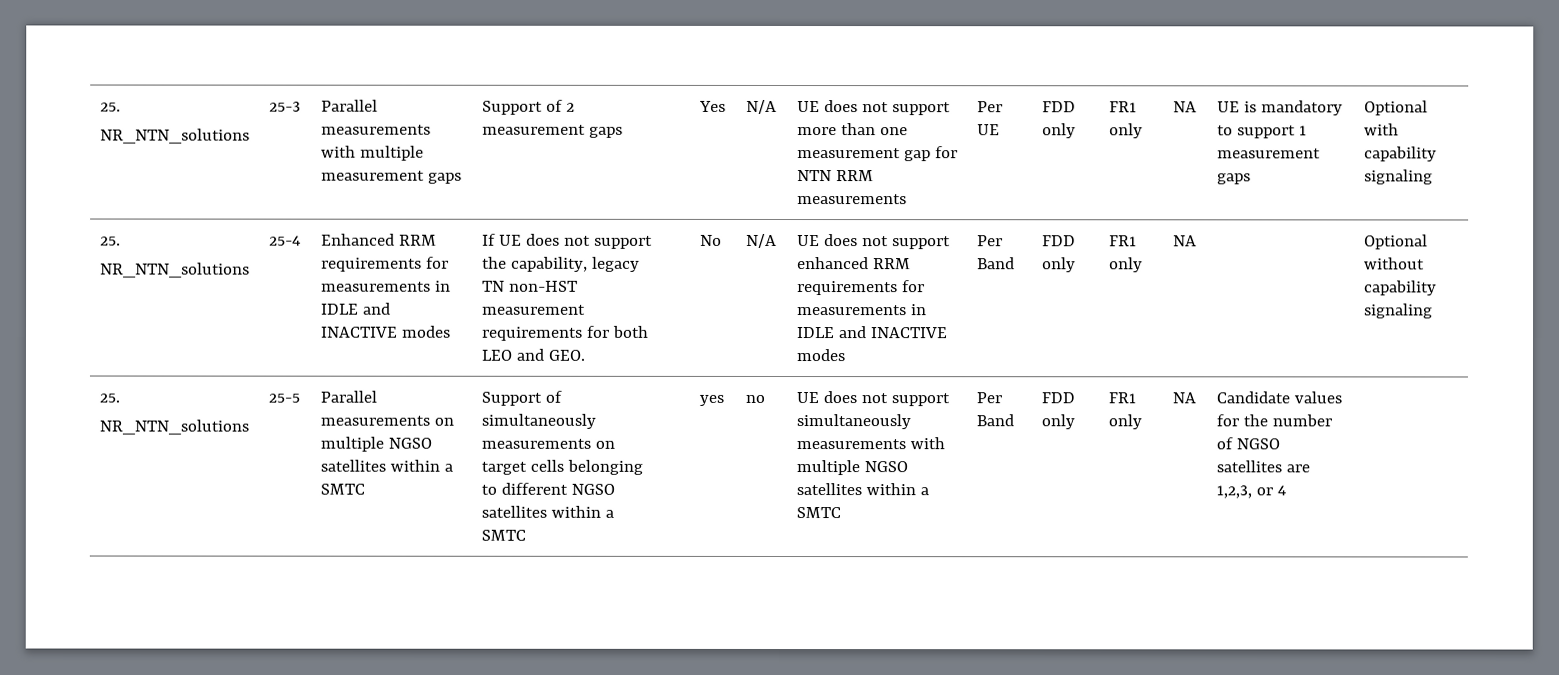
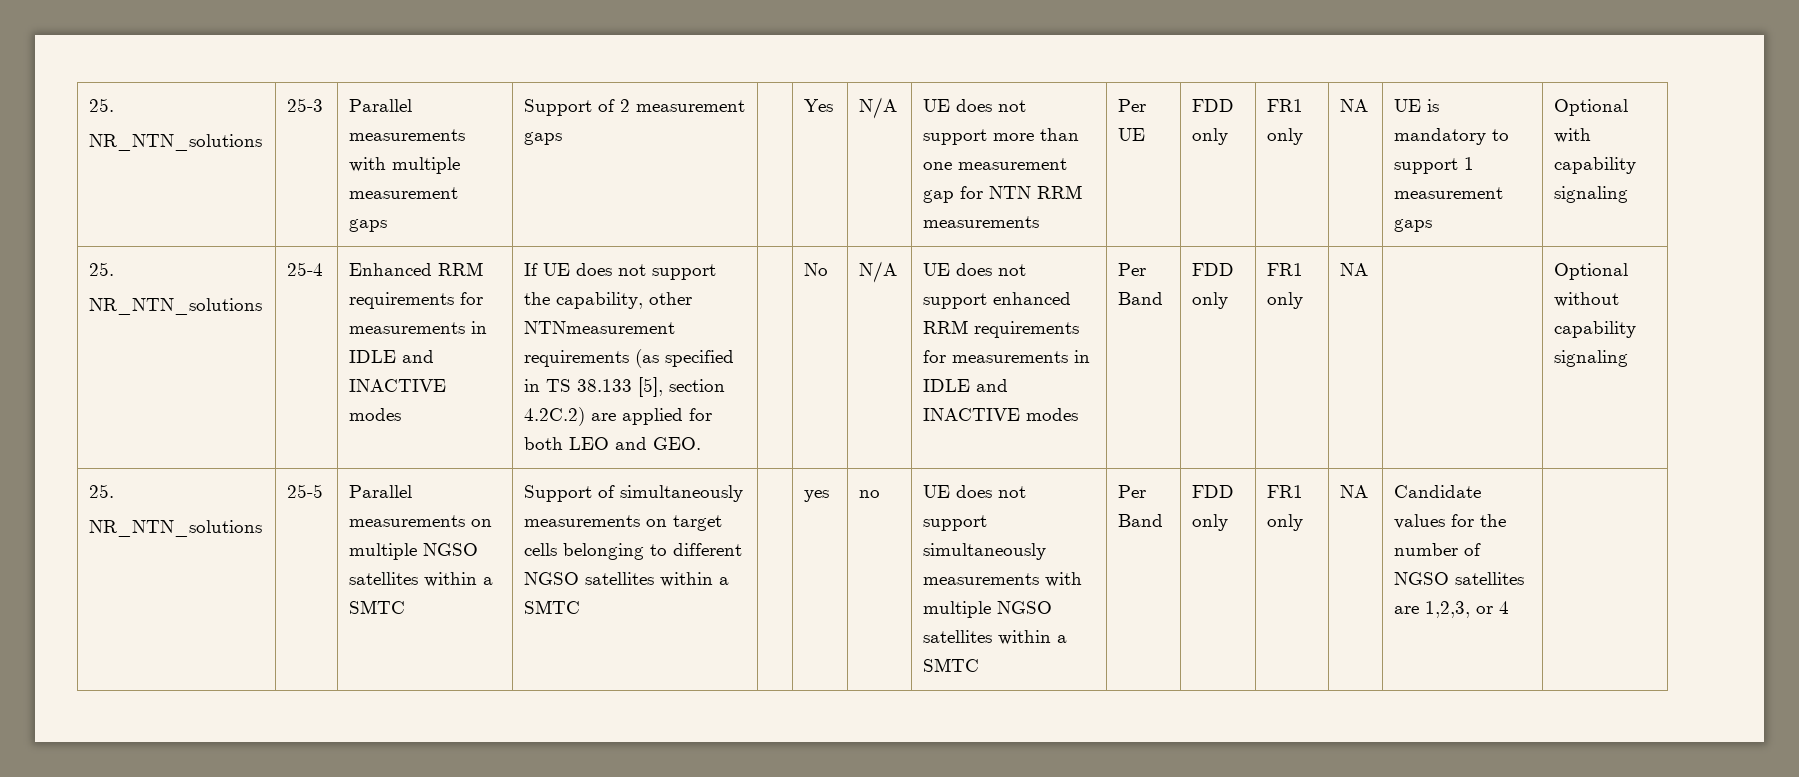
[591,256,640,272] [481,280,578,292] [481,304,586,315] [480,326,583,341] legacy TN non-HST measurement requirements -> [649,292,693,305] [524,321,676,334] [524,349,735,368] [524,377,726,397] [524,407,684,426] other NTNmeasurement requirements (as specified in TS 38.133 [5], section 4.2C.2) are applied

